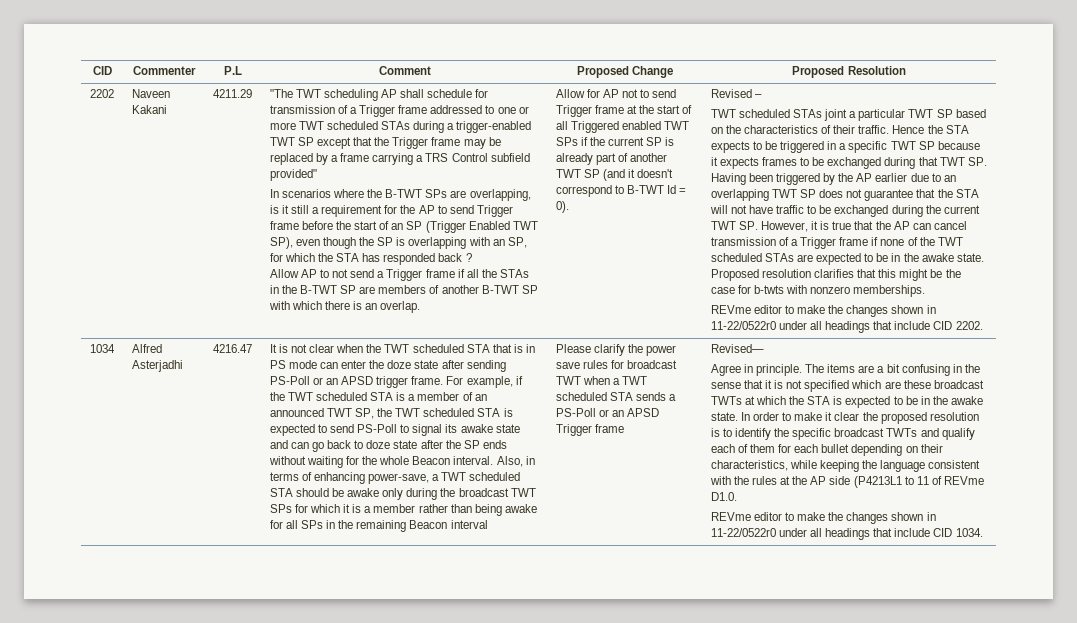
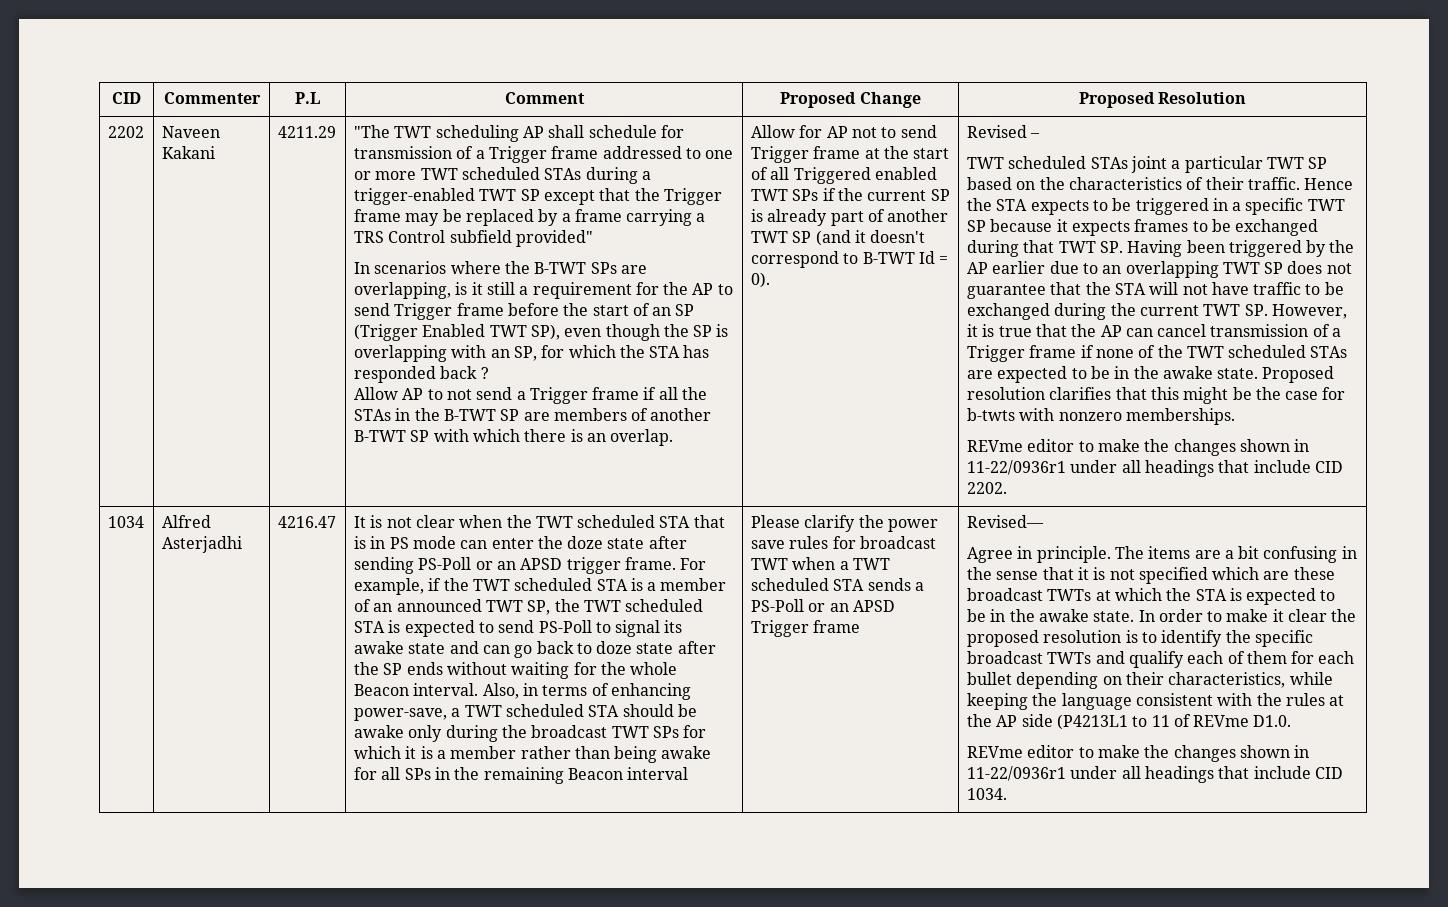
[710,321,776,330] 11-22/0522r0 -> [966,460,1066,475] 11-22/0936r1
[710,528,776,537] 11-22/0522r0 -> [966,766,1066,781] 11-22/0936r1

